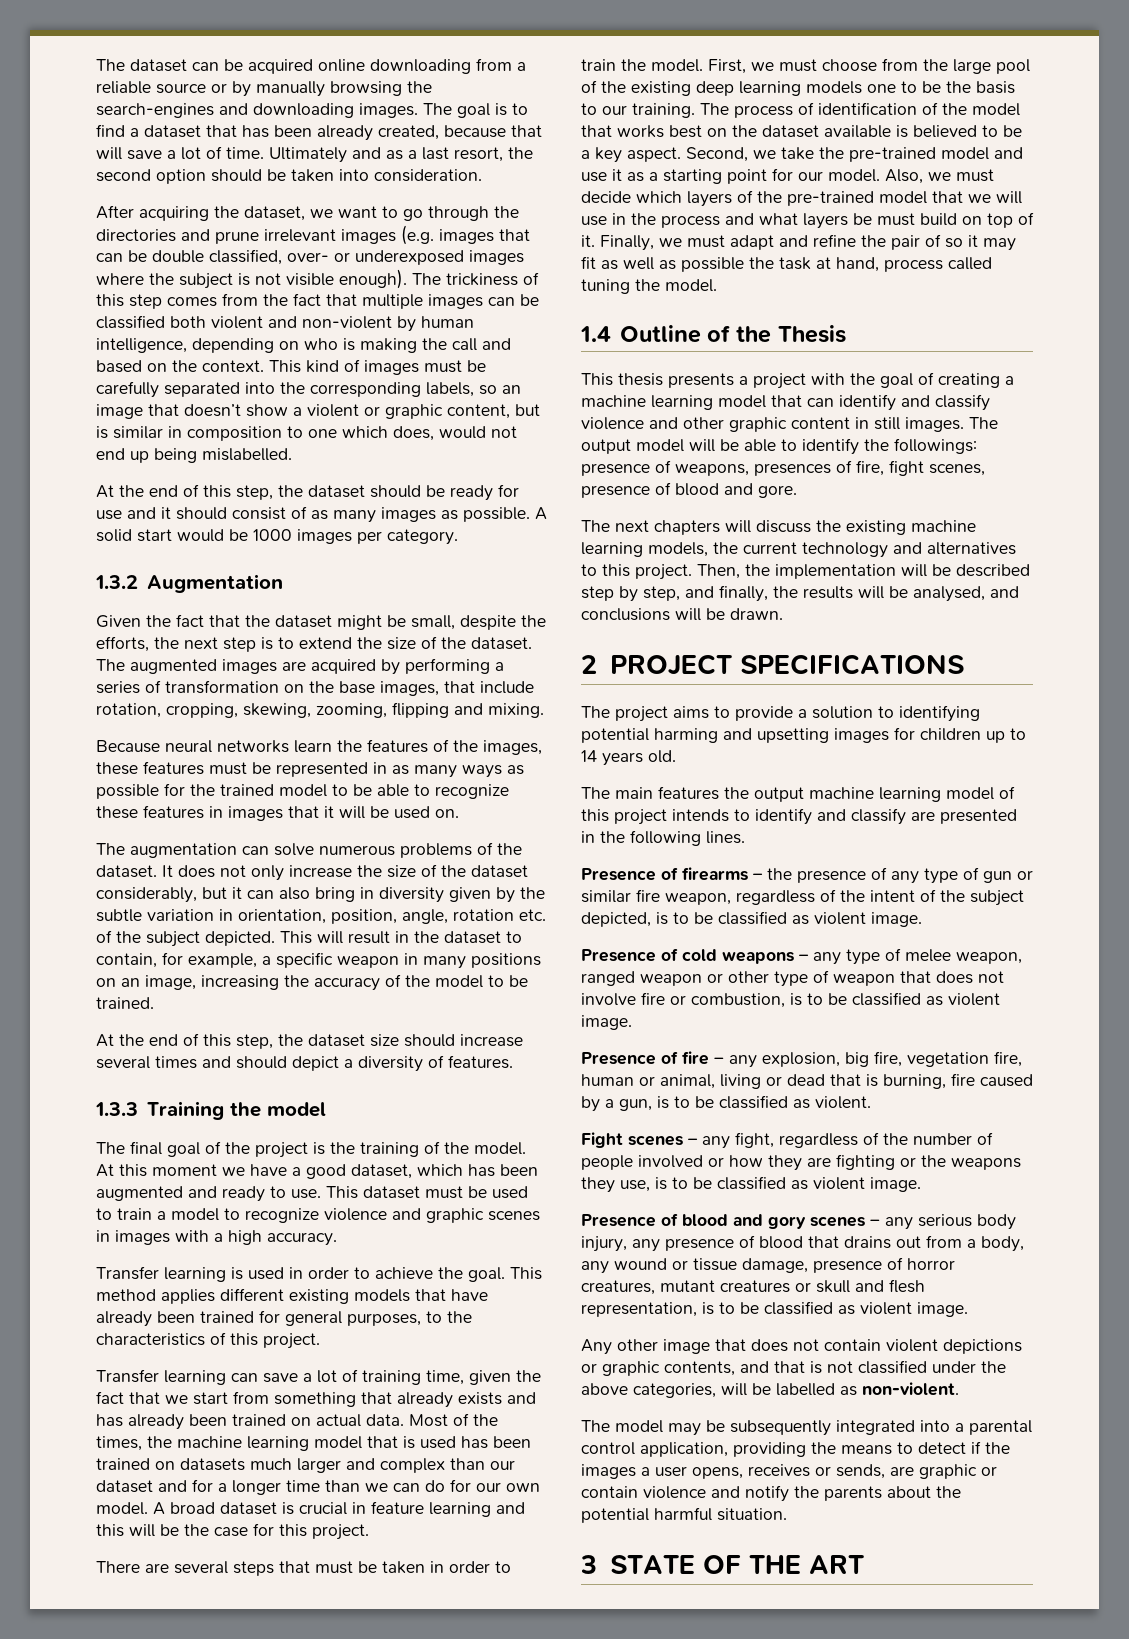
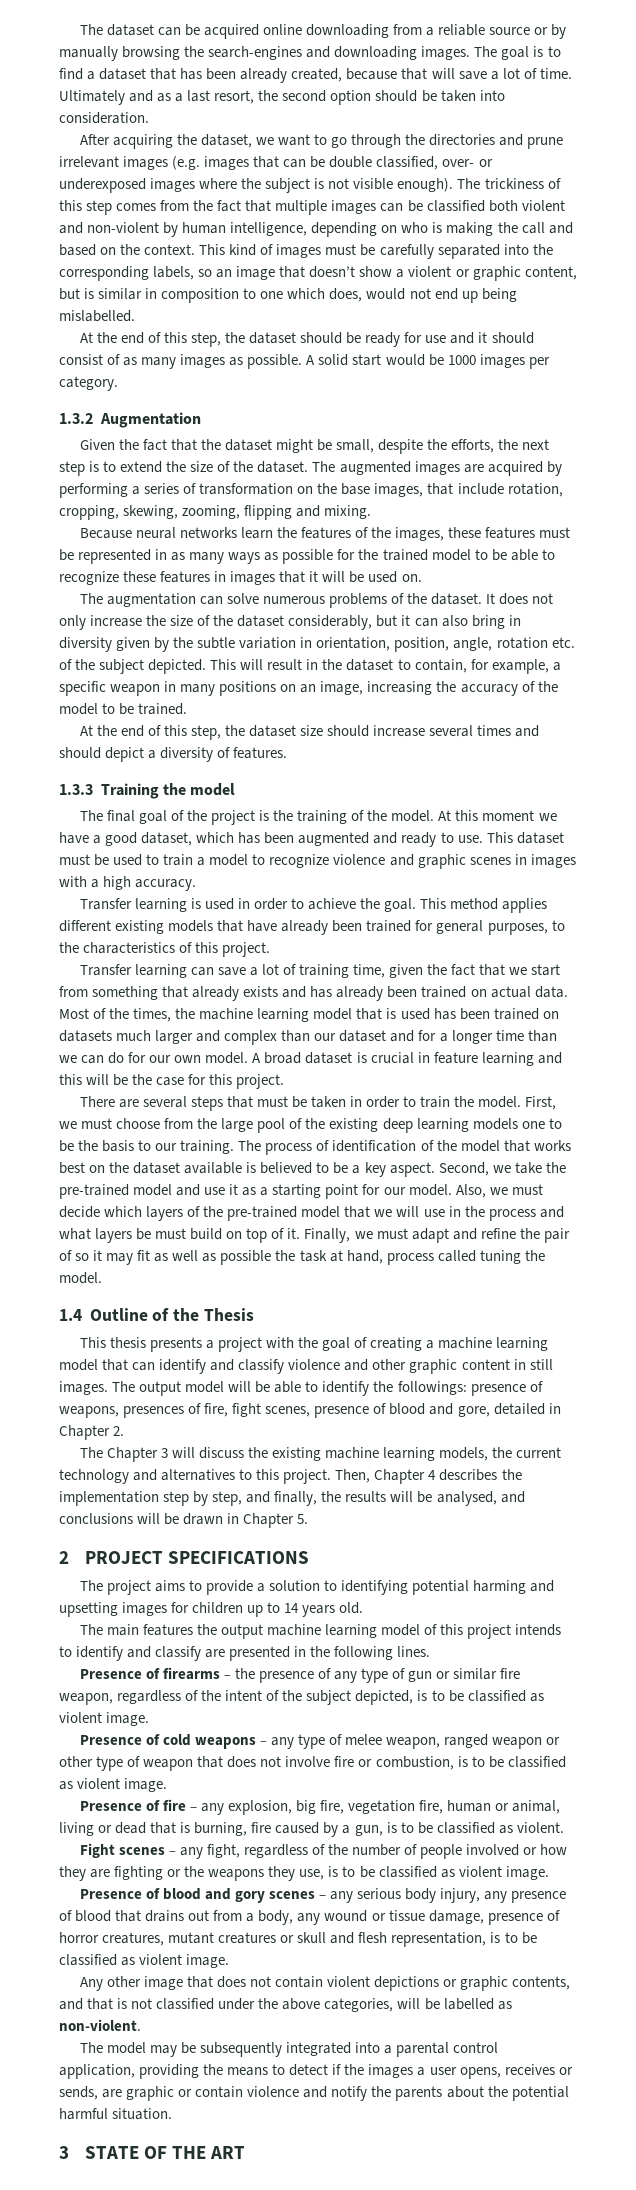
[758,485,797,498] [581,520,720,535] gore. // The next chapters -> [457,1403,561,1417] [59,1425,125,1440] [79,1447,168,1462] gore, detailed in Chapter 2. // The Chapter 3
[745,564,1030,579] the implementation will be described -> [374,1469,522,1484] [59,1491,159,1506] Chapter 4 describes the implementation
[730,608,783,620] drawn. -> [183,1513,309,1528] drawn in Chapter 5.

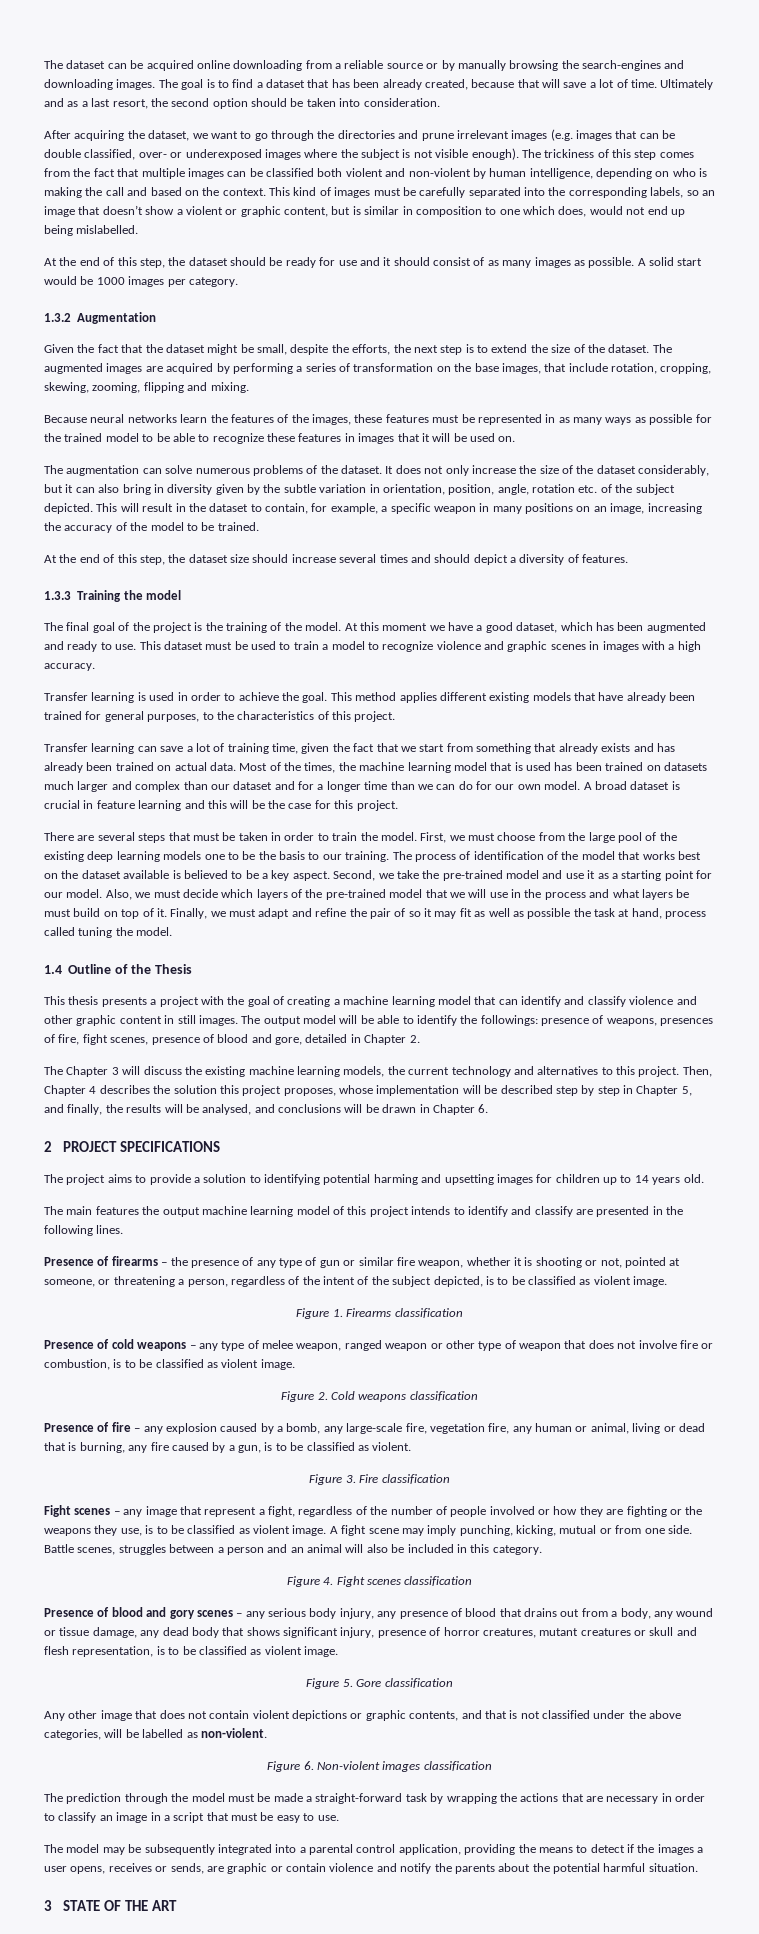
[59,1491,243,1506] implementation step by step, -> [173,1085,692,1096] solution this project proposes, whose implementation will be described step by step in Chapter 5,
[297,1514,309,1524] 5. -> [478,1104,489,1113] 6.
(113, 1699) none -> [466,1257,681,1268] [44,1276,228,1287] whether it is shooting or not, pointed at someone, or threatening a person,
(150, 1719) none -> [296,1308,463,1319] // Figure 1. Firearms classification
(168, 1785) none -> [281,1391,478,1402] // Figure 2. Cold weapons classification
[228,1800,317,1815] explosion, big -> [165,1423,403,1434] explosion caused by a bomb, any large-scale
(444, 1807) none -> [512,1426,532,1434] any
(248, 1829) none -> [128,1445,148,1453] any
(564, 1827) none -> [309,1474,450,1485] // Figure 3. Fire classification
(203, 1853) none -> [145,1506,265,1517] image that represent a
(549, 1873) none -> [329,1525,692,1536] [44,1544,542,1555] [286,1576,473,1587] A fight scene may imply punching, kicking, mutual or from one side. Battle scenes, struggles between a person and an animal will also be included in this category. // Figure 4. Fight scenes classification
(484, 1917) none -> [140,1627,375,1638] any dead body that shows significant injury,
(230, 1961) none -> [306,1678,453,1689] // Figure 5. Gore classification
(141, 2025) none -> [267,1761,492,1772] [44,1793,706,1804] [44,1812,339,1823] // Figure 6. Non-violent images classification // The prediction through the model must be made a straight-forward task by wrapping the actions that are necessary in order to classify an image in a script that must be easy to use.

